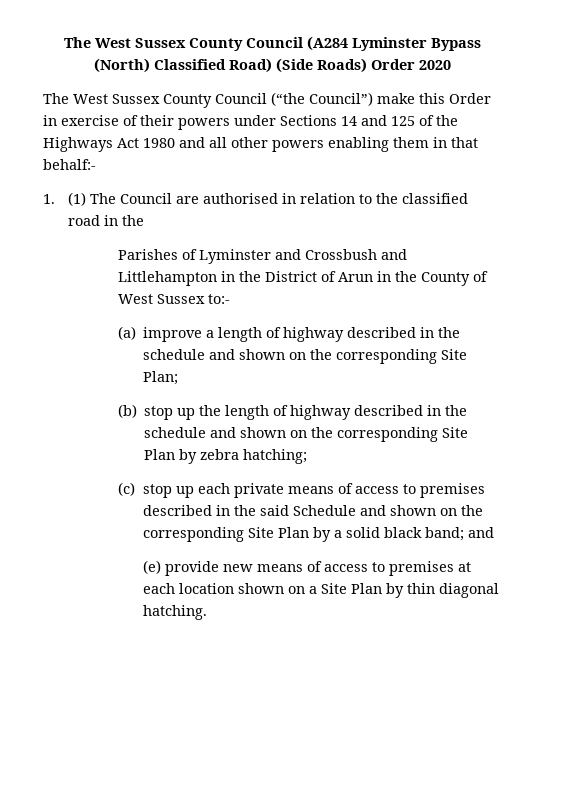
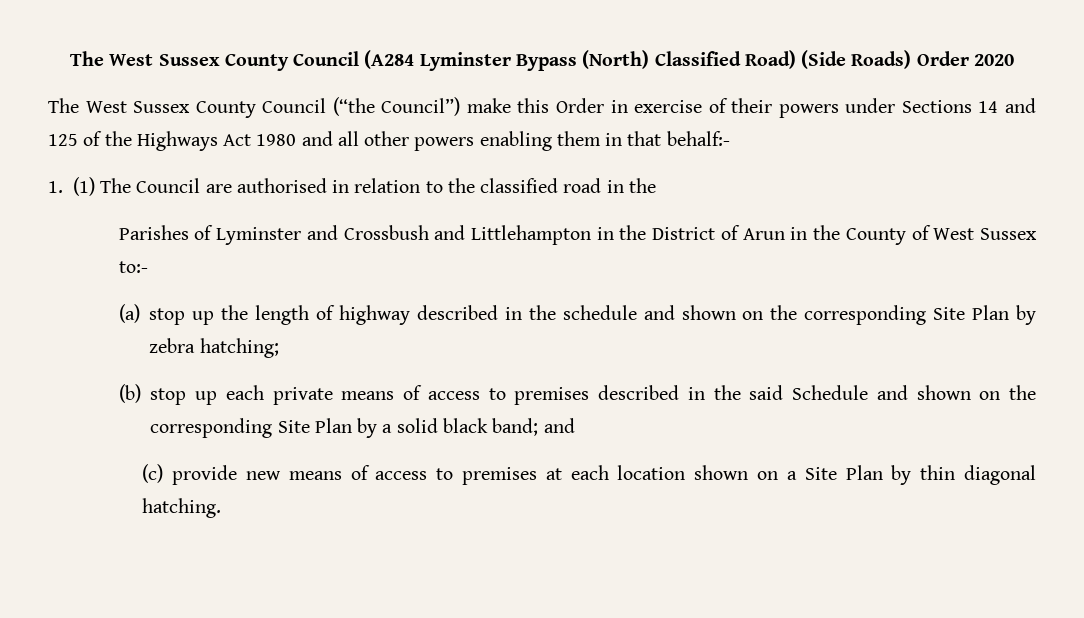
[143,327,461,342] [143,349,468,364] [143,371,179,385] [117,404,137,418] improve a length of highway described in the schedule and shown on the corresponding Site Plan; // (b) -> (140, 313) none
[117,482,135,496] (c) -> [118,384,141,403] (b)
[142,560,161,574] (e) -> [142,464,164,483] (c)

